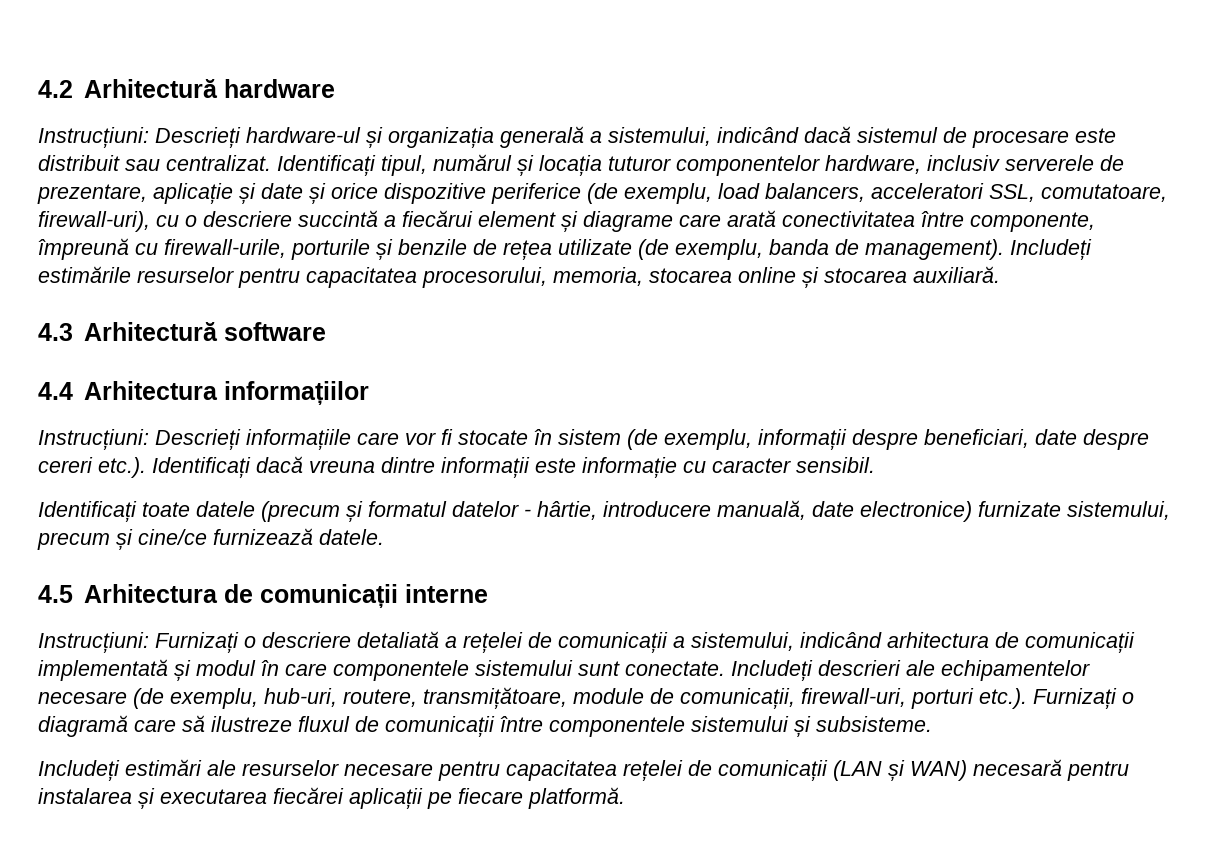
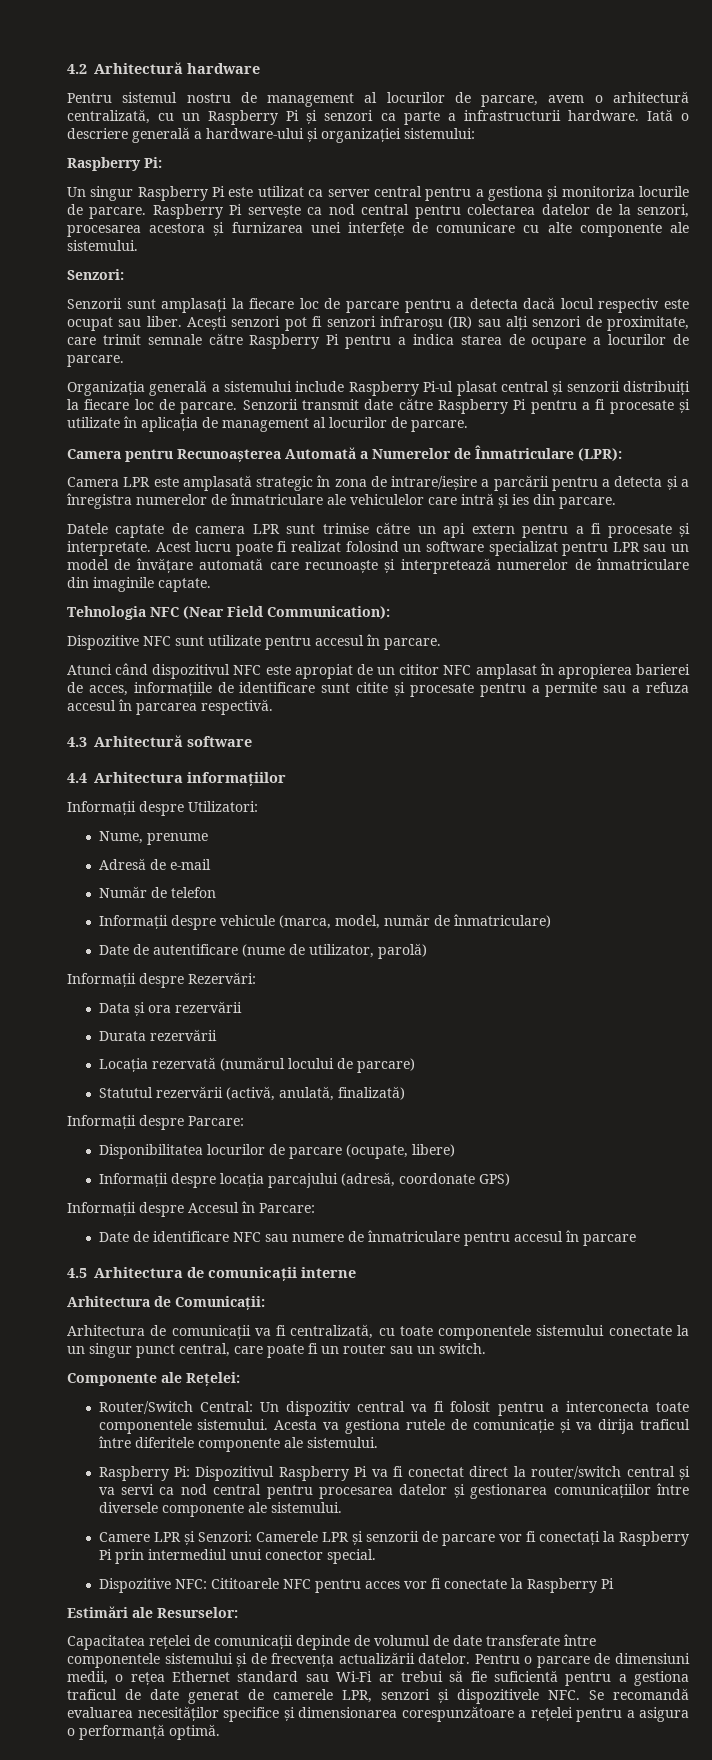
[38,126,1116,148] [38,154,1124,176] [37,183,1167,204] [38,210,1095,232] [38,238,1092,260] [38,266,1000,288] Instrucțiuni: Descrieți hardware-ul și organizația generală a sistemului, indicând dacă sistemul de procesare este distribuit sau centralizat. Identificați tipul, numărul și locația tuturor componentelor hardware, inclusiv serverele de prezentare, aplicație și date și orice dispozitive periferice (de exemplu, load balancers, acceleratori SSL, comutatoare, firewall-uri), cu o descriere succintă a fiecărui element și diagrame care arată conectivitatea între componente, împreună cu firewall-urile, porturile și benzile de rețea utilizate (de exemplu, banda de management). Includeți estimările resurselor pentru capacitatea procesorului, memoria, stocarea online și stocarea auxiliară. -> [67,91,689,107] [67,109,690,125] [67,127,475,143] [67,157,162,171] [67,186,689,201] [67,204,689,219] [67,222,689,237] [67,240,138,251] [67,269,124,280] [67,297,689,313] [67,316,689,331] [67,333,689,349] [67,355,124,367] [67,380,691,396] [67,398,690,414] [67,416,468,432] [67,445,622,462] [67,475,689,491] [67,493,616,509] [67,522,690,538] [67,541,690,556] [67,558,689,574] [67,577,211,592] [67,606,390,620] [67,634,441,650] [67,663,690,679] [67,682,689,697] [67,699,273,715] Pentru sistemul nostru de management al locurilor de parcare, avem o arhitectură centralizată, cu un Raspberry Pi și senzori ca parte a infrastructurii hardware. Iată o descriere generală a hardware-ului și organizației sistemului: // Raspberry Pi: // Un singur Raspberry Pi este utilizat ca server central pentru a gestiona și monitoriza locurile de parcare. Raspberry Pi servește ca nod central pentru colectarea datelor de la senzori, procesarea acestora și furnizarea unei interfețe de comunicare cu alte componente ale sistemului. // Senzori: // Senzorii sunt amplasați la fiecare loc de parcare pentru a detecta dacă locul respectiv este ocupat sau liber. Acești senzori pot fi senzori infraroșu (IR) sau alți senzori de proximitate, care trimit semnale către Raspberry Pi pentru a indica starea de ocupare a locurilor de parcare. // Organizația generală a sistemului include Raspberry Pi-ul plasat central și senzorii distribuiți la fiecare loc de parcare. Senzorii transmit date către Raspberry Pi pentru a fi procesate și utilizate în aplicația de management al locurilor de parcare. // Camera pentru Recunoașterea Automată a Numerelor de Înmatriculare (LPR): // Camera LPR este amplasată strategic în zona de intrare/ieșire a parcării pentru a detecta și a înregistra numerelor de înmatriculare ale vehiculelor care intră și ies din parcare. // Datele captate de camera LPR sunt trimise către un api extern pentru a fi procesate și interpretate. Acest lucru poate fi realizat folosind un software specializat pentru LPR sau un model de învățare automată care recunoaște și interpretează numerelor de înmatriculare din imaginile captate. // Tehnologia NFC (Near Field Communication): // Dispozitive NFC sunt utilizate pentru accesul în parcare. // Atunci când dispozitivul NFC este apropiat de un cititor NFC amplasat în apropierea barierei de acces, informațiile de identificare sunt citite și procesate pentru a permite sau a refuza accesul în parcarea respectivă.
[38,429,1149,450] [38,456,875,478] [38,500,1170,522] [37,528,384,550] Instrucțiuni: Descrieți informațiile care vor fi stocate în sistem (de exemplu, informații despre beneficiari, date despre cereri etc.). Identificați dacă vreuna dintre informații este informație cu caracter sensibil. // Identificați toate datele (precum și formatul datelor - hârtie, introducere manuală, date electronice) furnizate sistemului, precum și cine/ce furnizează datele. -> [67,801,258,816] [98,831,208,845] [98,858,211,870] [98,886,216,898] [98,914,551,930] [98,943,427,959] [67,972,256,988] [98,1001,242,1016] [98,1029,217,1041] [98,1057,415,1073] [98,1086,405,1101] [67,1115,244,1130] [98,1144,455,1159] [98,1172,510,1188] [67,1201,315,1217] [98,1230,636,1246] Informații despre Utilizatori: // Nume, prenume // Adresă de e-mail // Număr de telefon // Informații despre vehicule (marca, model, număr de înmatriculare) // Date de autentificare (nume de utilizator, parolă) // Informații despre Rezervări: // Data și ora rezervării // Durata rezervării // Locația rezervată (numărul locului de parcare) // Statutul rezervării (activă, anulată, finalizată) // Informații despre Parcare: // Disponibilitatea locurilor de parcare (ocupate, libere) // Informații despre locația parcajului (adresă, coordonate GPS) // Informații despre Accesul în Parcare: // Date de identificare NFC sau numere de înmatriculare pentru accesul în parcare
[38,631,1135,653] [38,659,1090,681] [38,687,1134,709] [38,715,932,737] [38,759,1129,781] [38,787,625,809] Instrucțiuni: Furnizați o descriere detaliată a rețelei de comunicații a sistemului, indicând arhitectura de comunicații implementată și modul în care componentele sistemului sunt conectate. Includeți descrieri ale echipamentelor necesare (de exemplu, hub-uri, routere, transmițătoare, module de comunicații, firewall-uri, porturi etc.). Furnizați o diagramă care să ilustreze fluxul de comunicații între componentele sistemului și subsisteme. // Includeți estimări ale resurselor necesare pentru capacitatea rețelei de comunicații (LAN și WAN) necesară pentru instalarea și executarea fiecărei aplicații pe fiecare platformă. -> [67,1296,265,1310] [67,1324,689,1340] [67,1343,486,1358] [67,1372,240,1386] [98,1401,689,1416] [98,1419,690,1434] [98,1436,378,1452] [98,1466,690,1481] [98,1483,689,1499] [98,1502,342,1517] [98,1531,690,1546] [98,1549,376,1564] [98,1578,614,1593] [67,1606,238,1618] [67,1634,596,1650] [67,1652,690,1668] [67,1670,689,1686] [67,1688,689,1704] [67,1706,689,1722] [67,1724,220,1740] Arhitectura de Comunicații: // Arhitectura de comunicații va fi centralizată, cu toate componentele sistemului conectate la un singur punct central, care poate fi un router sau un switch. // Componente ale Rețelei: // Router/Switch Central: Un dispozitiv central va fi folosit pentru a interconecta toate componentele sistemului. Acesta va gestiona rutele de comunicație și va dirija traficul între diferitele componente ale sistemului. // Raspberry Pi: Dispozitivul Raspberry Pi va fi conectat direct la router/switch central și va servi ca nod central pentru procesarea datelor și gestionarea comunicațiilor între diversele componente ale sistemului. // Camere LPR și Senzori: Camerele LPR și senzorii de parcare vor fi conectați la Raspberry Pi prin intermediul unui conector special. // Dispozitive NFC: Cititoarele NFC pentru acces vor fi conectate la Raspberry Pi // Estimări ale Resurselor: // Capacitatea rețelei de comunicații depinde de volumul de date transferate între componentele sistemului și de frecvența actualizării datelor. Pentru o parcare de dimensiuni medii, o rețea Ethernet standard sau Wi-Fi ar trebui să fie suficientă pentru a gestiona traficul de date generat de camerele LPR, senzori și dispozitivele NFC. Se recomandă evaluarea necesităților specifice și dimensionarea corespunzătoare a rețelei pentru a asigura o performanță optimă.

